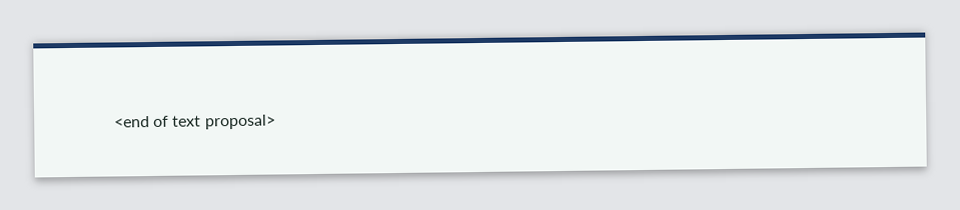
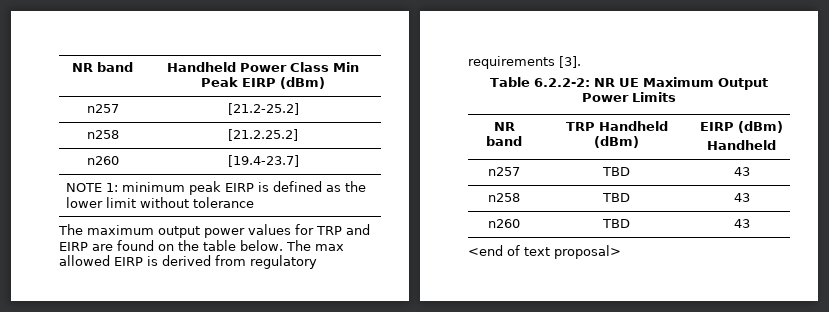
(114, 122) none -> [72,62,133,72] [167,62,359,72] [201,77,325,89] [86,104,119,113] [227,103,299,115] [86,130,119,139] [228,129,298,141] [86,156,119,165] [227,155,299,167] [65,181,366,195] [65,197,254,208] [58,224,370,238] [59,240,344,251] [59,255,317,269] [468,56,581,69] [490,77,768,90] [582,92,676,102] [493,122,515,131] [486,136,522,146] [565,121,668,131] [594,136,639,148] [700,121,783,133] [707,140,776,150] [488,167,520,176] [602,167,630,176] [733,167,750,176] [488,193,520,202] [602,193,630,202] [733,193,750,202] [488,219,520,228] [602,219,630,228] [733,219,750,228] NR band | Handheld Power Class Min Peak EIRP (dBm) // n257 | [21.2-25.2] // n258 | [21.2.25.2] // n260 | [19.4-23.7] // NOTE 1: minimum peak EIRP is defined as the lower limit without tolerance // The maximum output power values for TRP and EIRP are found on the table below. The max allowed EIRP is derived from regulatory requirements [3]. // Table 6.2.2-2: NR UE Maximum Output Power Limits // NR band | TRP Handheld (dBm) | EIRP (dBm) // Handheld // n257 | TBD | 43 // n258 | TBD | 43 // n260 | TBD | 43 //

